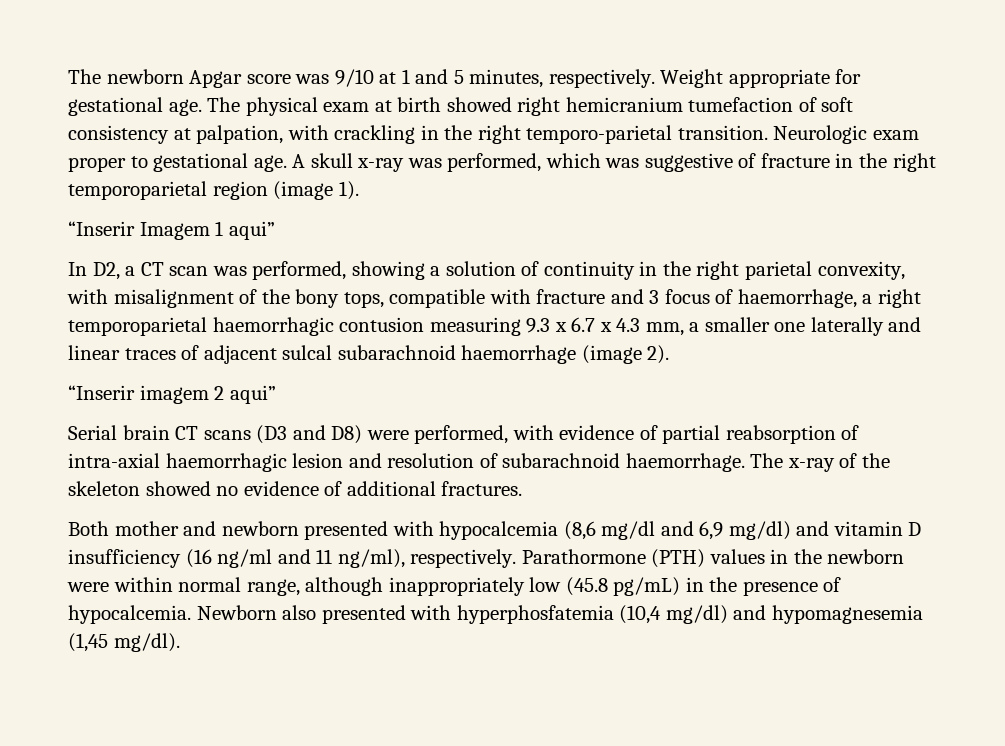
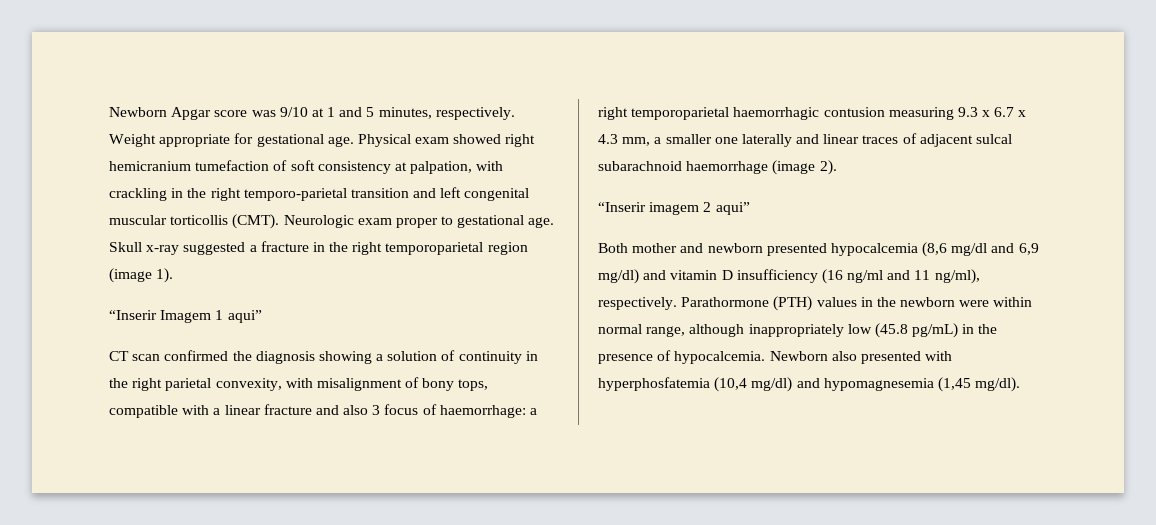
[68,69,184,84] The newborn -> [109,107,167,117] Newborn
[207,97,442,116] The physical exam at birth -> [357,134,450,147] Physical exam
[677,125,768,140] transition. -> [350,187,530,201] [109,214,280,229] transition and left congenital muscular torticollis (CMT).
[292,153,757,172] A skull x-ray was performed, which was suggestive of -> [109,242,257,255] Skull x-ray suggested a
[68,261,347,280] In D2, a CT scan was performed, -> [109,350,315,364] CT scan confirmed the diagnosis
[261,289,290,304] the -> (420, 382) none
(531, 296) none -> [213,405,261,415] a linear
(644, 296) none -> [343,405,369,415] also
[737,289,857,308] haemorrhage, -> [439,405,526,418] haemorrhage:
[68,425,860,444] [68,453,890,472] [68,481,523,496] // Serial brain CT scans (D3 and D8) were performed, with evidence of partial reabsorption of intra-axial haemorrhagic lesion and resolution of subarachnoid haemorrhage. The x-ray of the skeleton showed no evidence of additional fractures. -> (750, 208) none
[392,521,434,536] with -> (827, 249) none

